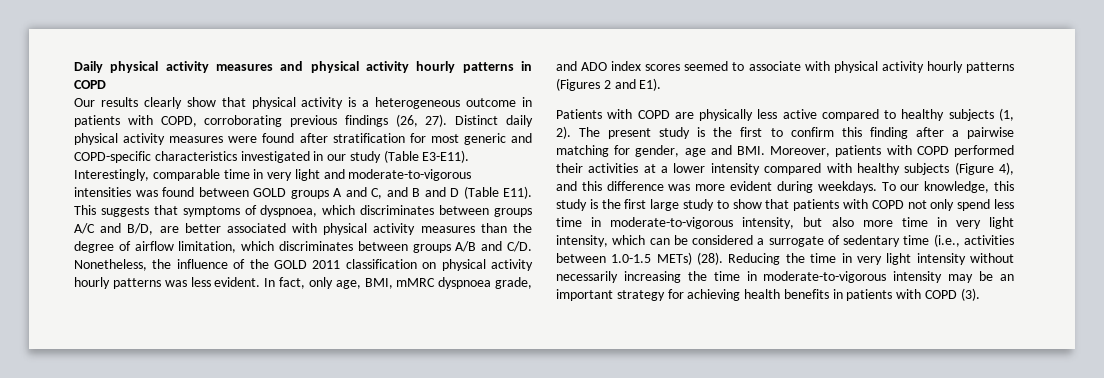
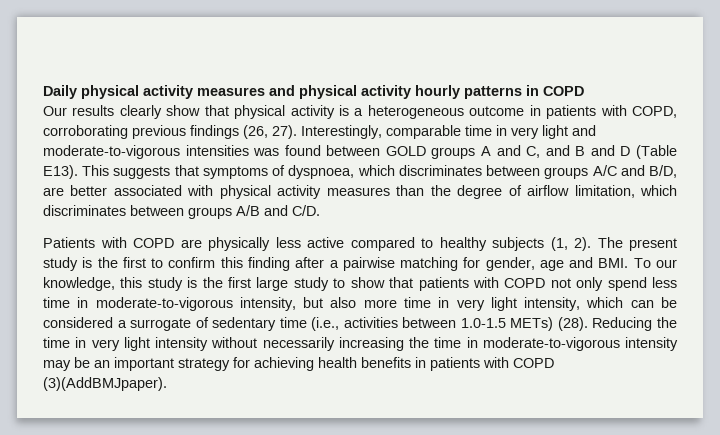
[455,115,533,127] [74,133,532,145] [74,150,470,163] Distinct daily physical activity measures were found after stratification for most generic and COPD-specific characteristics investigated in our study (Table E3-E11). -> (297, 132) none
[503,186,532,199] E11). -> [43,165,78,179] E13).
[74,259,533,271] [74,277,532,289] [556,61,1014,73] [556,78,662,91] Nonetheless, the influence of the GOLD 2011 classification on physical activity hourly patterns was less evident. In fact, only age, BMI, mMRC dyspnoea grade, and ADO index scores seemed to associate with physical activity hourly patterns (Figures 2 and E1). -> (320, 210) none
[770,145,1014,157] [556,162,1014,175] [556,181,877,193] Moreover, patients with COPD performed their activities at a lower intensity compared with healthy subjects (Figure 4), and this difference was more evident during weekdays. -> (629, 263) none
[960,288,980,301] (3). -> [43,377,167,391] (3)(AddBMJpaper).

